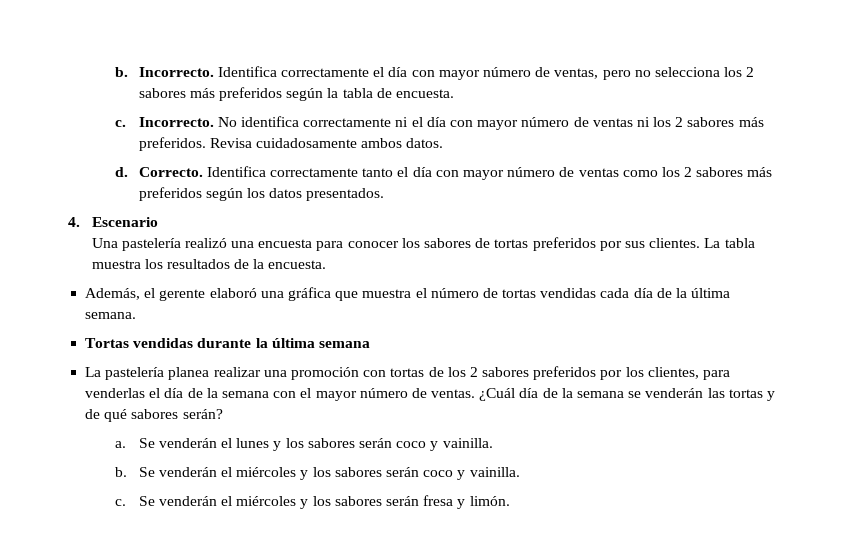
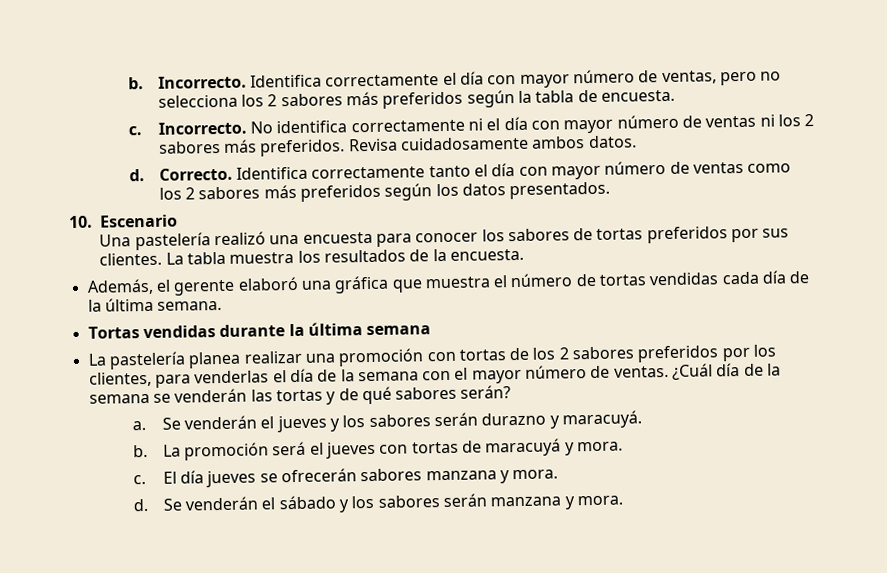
[68,217,80,227] 4. -> [69,215,93,229] 10.
[236,438,493,451] [115,467,520,480] [115,495,510,509] lunes y los sabores serán coco y vainilla. // b. Se venderán el miércoles y los sabores serán coco y vainilla. // c. Se venderán el miércoles y los sabores serán fresa y limón. -> [276,410,643,433] [132,438,624,461] [132,468,559,488] [132,493,624,513] jueves y los sabores serán durazno y maracuyá. // b. La promoción será el jueves con tortas de maracuyá y mora. // c. El día jueves se ofrecerán sabores manzana y mora. // d. Se venderán el sábado y los sabores serán manzana y mora.

